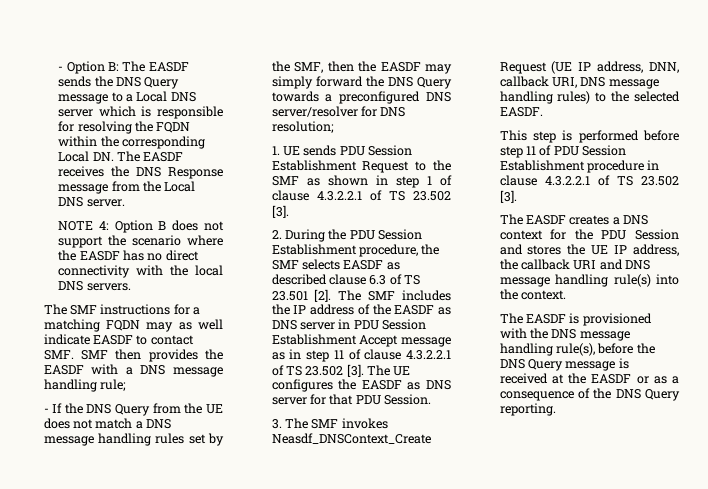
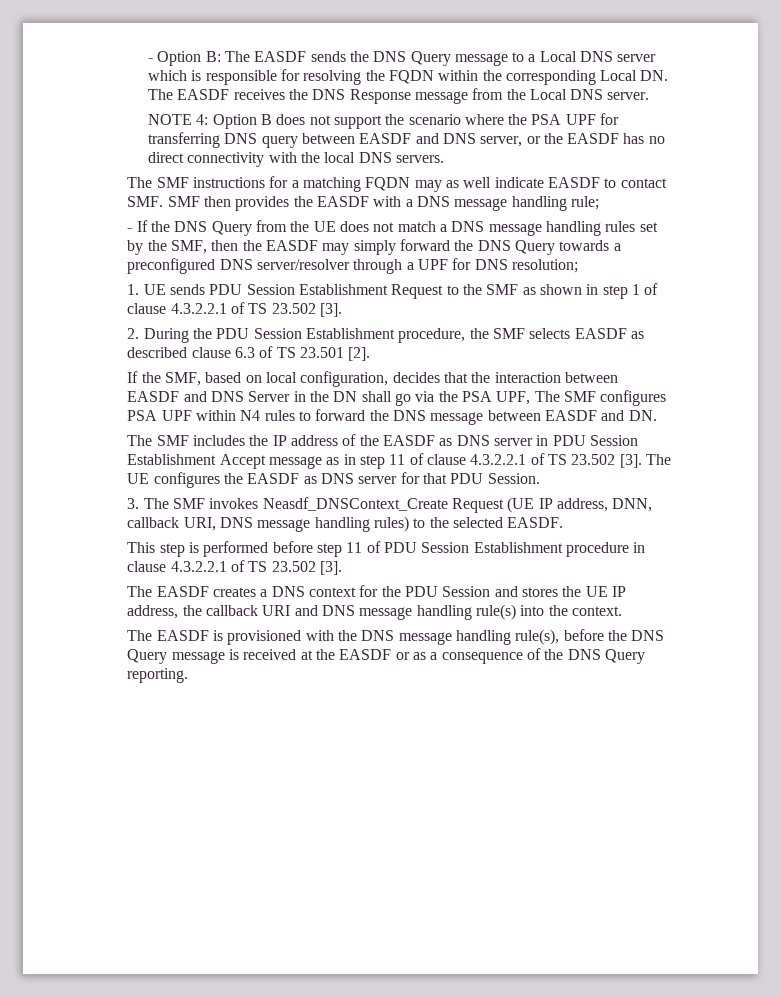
(77, 255) none -> [531,113,620,125] [147,132,563,148] PSA UPF for transferring DNS query between EASDF and DNS server, or the
(358, 111) none -> [353,259,449,274] through a UPF
(332, 295) none -> [127,371,619,387] [127,390,667,406] [127,409,657,425] // If the SMF, based on local configuration, decides that the interaction between EASDF and DNS Server in the DN shall go via the PSA UPF, The SMF configures PSA UPF within N4 rules to forward the DNS message between EASDF and DN. //

